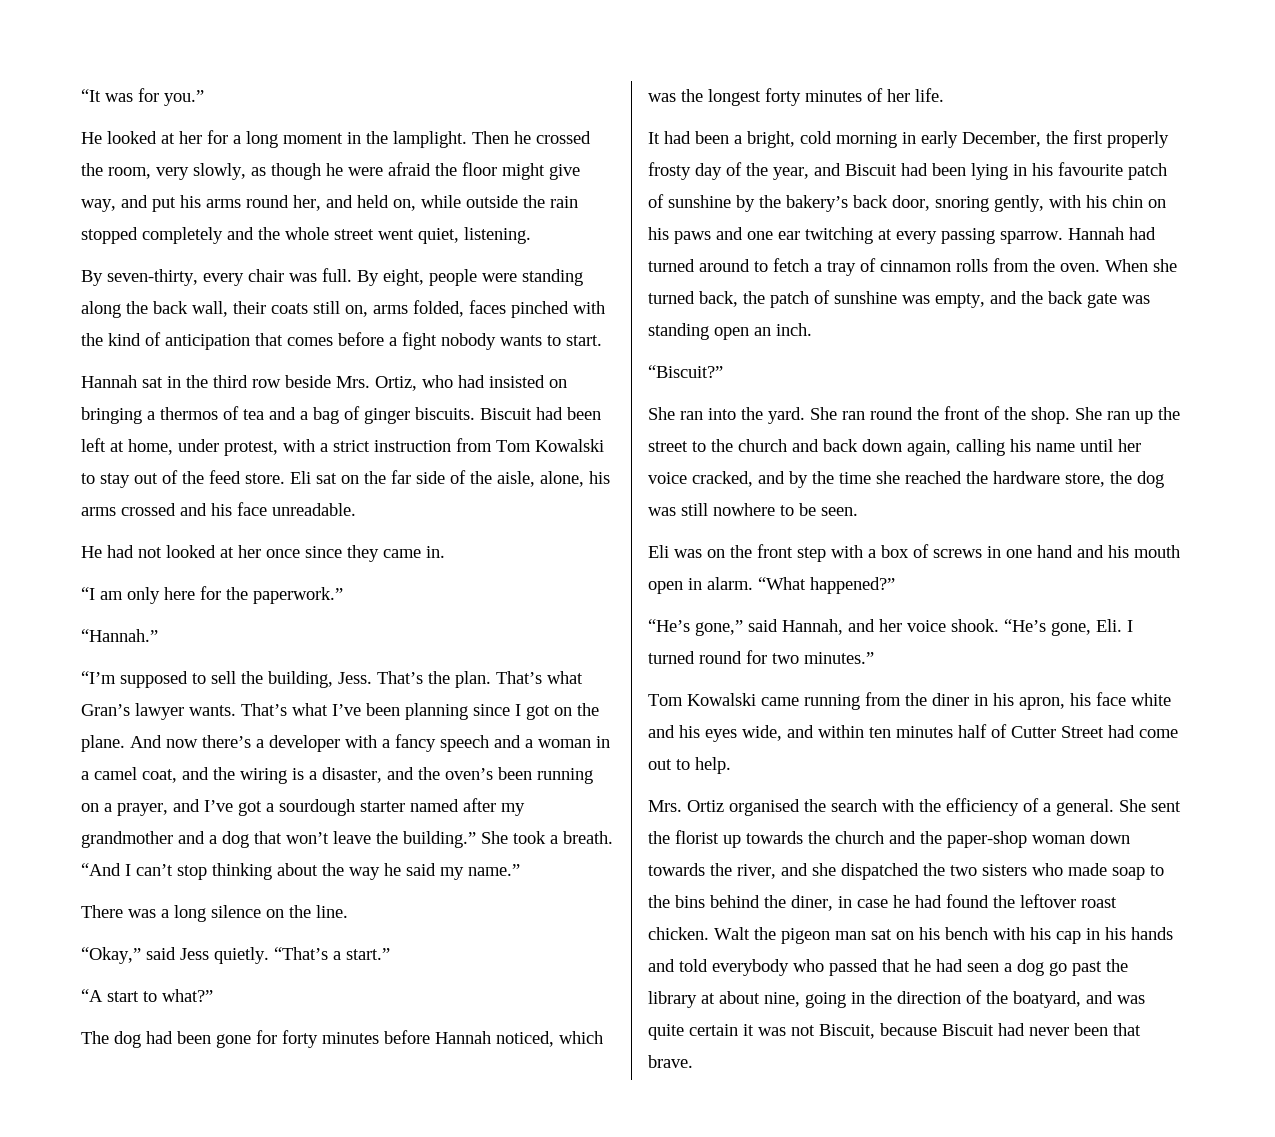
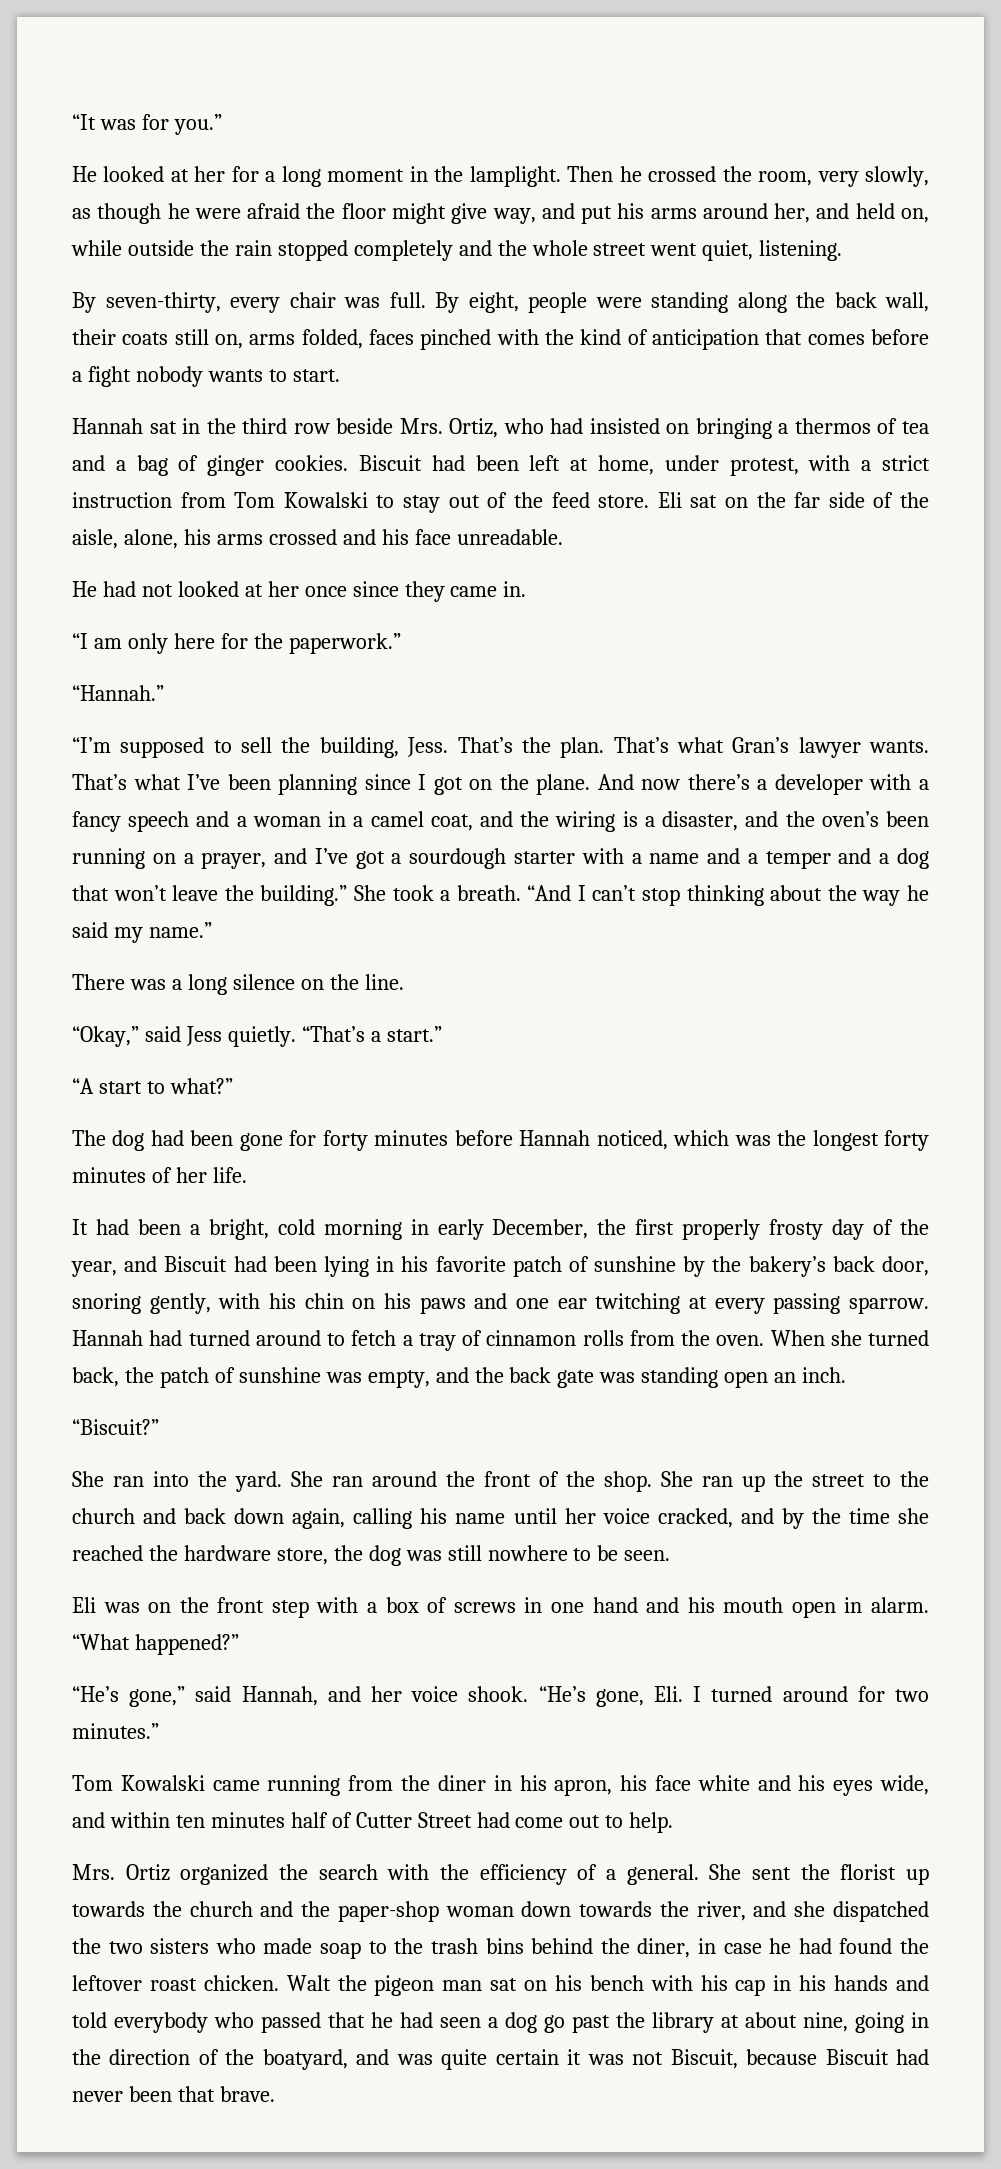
[246,195,289,208] round -> [702,203,768,219] around
[415,407,475,420] biscuits. -> [275,455,349,471] cookies.
[410,798,525,816] [81,831,173,848] named after my grandmother -> [581,848,831,869] with a name and a temper
[1058,162,1123,176] favourite -> [435,1256,506,1272] favorite
[870,407,913,420] round -> [372,1471,437,1487] around
[699,651,742,664] round -> [782,1686,848,1702] around
[729,799,800,816] organised -> [180,1864,269,1885] organized
(670, 901) none -> [430,1938,478,1954] trash

